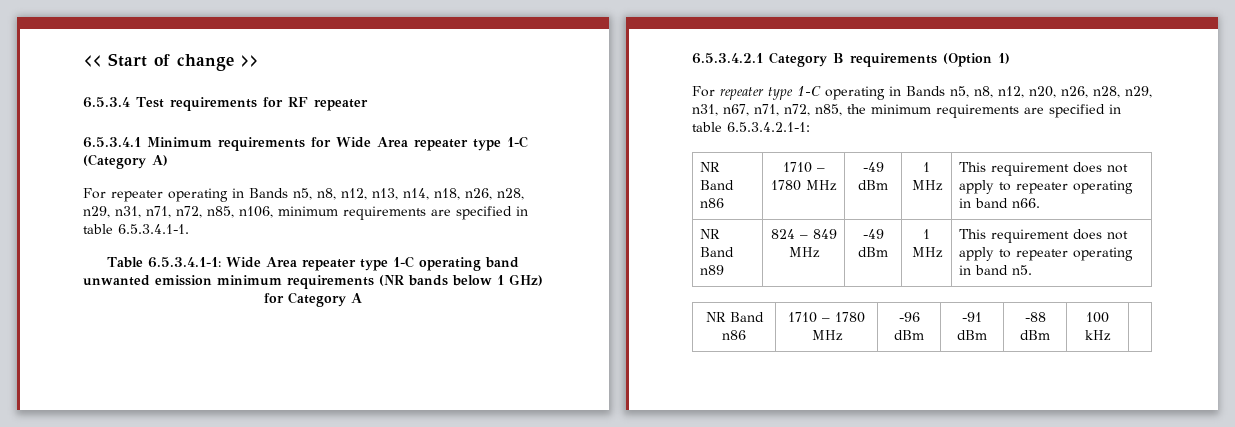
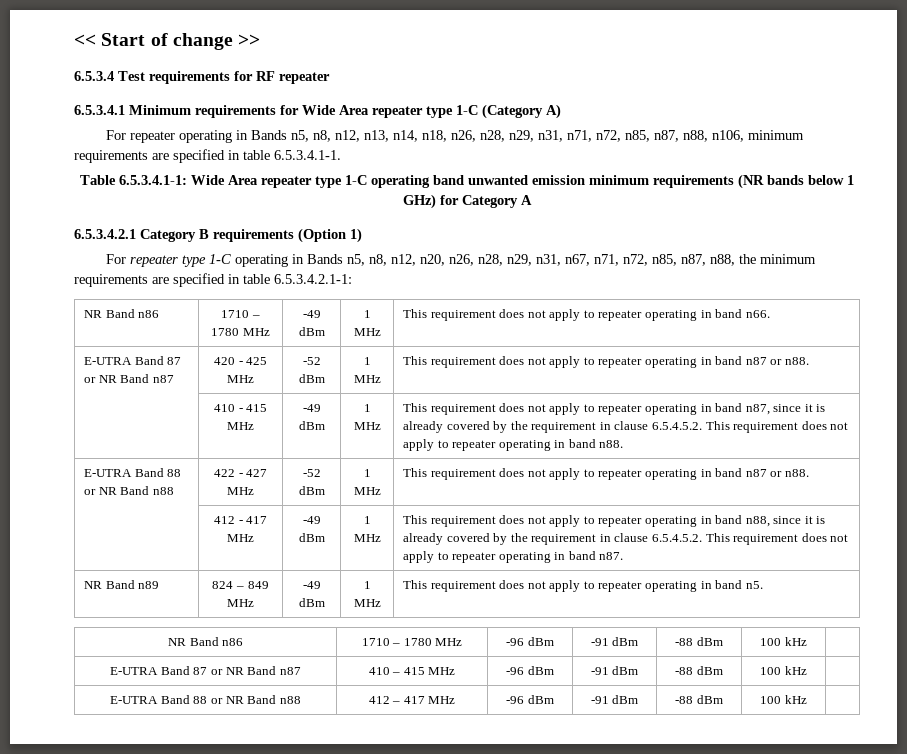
(234, 212) none -> [653,130,708,142] n87, n88,
(842, 110) none -> [680,254,735,266] n87, n88,
(1040, 203) none -> [84,356,182,365] [84,374,174,383] [213,357,268,365] [227,375,254,383] [302,357,321,365] [298,374,325,383] [363,357,371,365] [353,375,381,383] [403,356,809,368] [213,404,268,412] [227,422,254,430] [302,404,321,412] [298,421,325,430] [363,404,371,412] [353,422,381,430] [403,403,826,415] [403,421,849,433] [403,439,624,451] [84,468,182,477] [84,486,174,495] [213,469,268,477] [227,487,254,495] [302,469,321,477] [298,486,325,495] [363,469,371,477] [353,487,381,495] [403,468,809,480] [213,516,268,524] [227,534,254,542] [302,516,321,524] [298,533,325,542] [363,516,371,524] [353,534,381,542] [403,515,826,527] [403,533,849,545] [403,551,624,563] // E-UTRA Band 87 or NR Band n87 | 420 - 425 MHz | -52 dBm | 1 MHz | This requirement does not apply to repeater operating in band n87 or n88. // | 410 - 415 MHz | -49 dBm | 1 MHz | This requirement does not apply to repeater operating in band n87, since it is already covered by the requirement in clause 6.5.4.5.2. This requirement does not apply to repeater operating in band n88. // E-UTRA Band 88 or NR Band n88 | 422 - 427 MHz | -52 dBm | 1 MHz | This requirement does not apply to repeater operating in band n87 or n88. // | 412 - 417 MHz | -49 dBm | 1 MHz | This requirement does not apply to repeater operating in band n88, since it is already covered by the requirement in clause 6.5.4.5.2. This requirement does not apply to repeater operating in band n87.
(1111, 335) none -> [110,666,301,675] [368,667,456,675] [506,666,554,675] [590,666,639,675] [675,666,723,675] [760,666,807,675] [110,695,301,704] [368,696,456,704] [506,695,554,704] [590,695,639,704] [675,695,723,704] [760,695,807,704] // E-UTRA Band 87 or NR Band n87 | 410 – 415 MHz | -96 dBm | -91 dBm | -88 dBm | 100 kHz | // E-UTRA Band 88 or NR Band n88 | 412 – 417 MHz | -96 dBm | -91 dBm | -88 dBm | 100 kHz |

